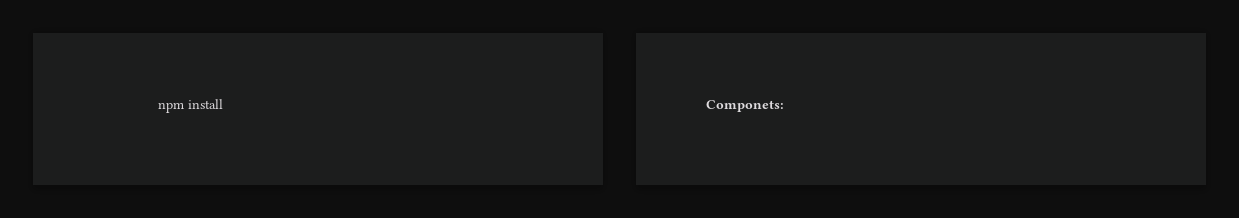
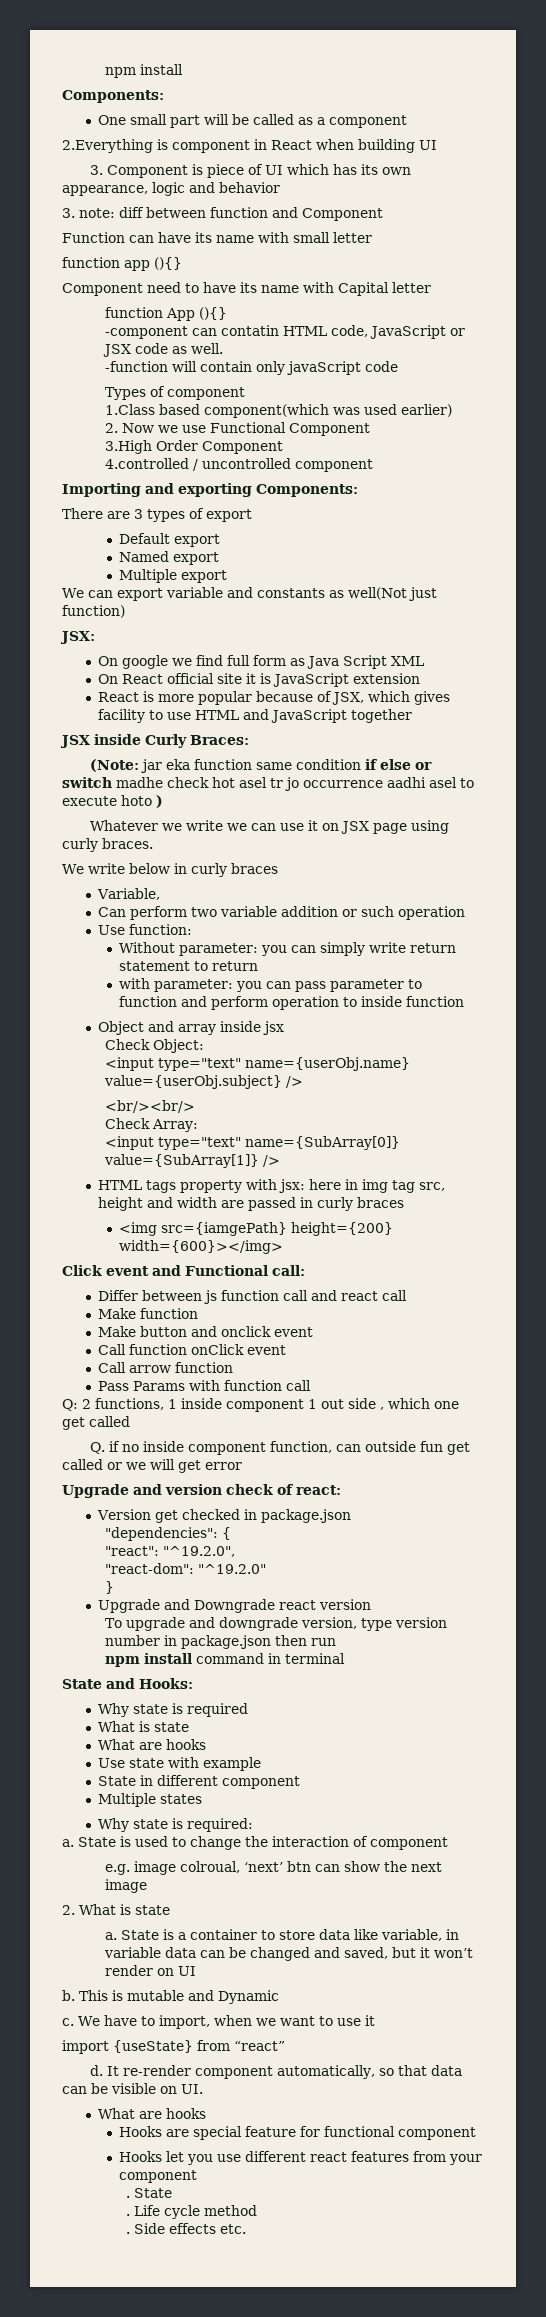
[706,100,784,112] Componets: -> [62,90,164,103] [98,114,408,128] [62,139,437,153] [89,164,411,178] [62,182,280,196] [62,207,383,221] [62,232,372,243] [62,257,182,271] [62,282,431,296] [104,307,227,321] [104,325,465,339] [102,343,223,357] [104,361,398,375] [104,386,245,400] [104,404,452,418] [104,422,370,436] [104,440,283,454] [104,458,373,472] [62,483,358,497] [62,508,252,522] [119,533,221,547] [119,551,220,565] [119,569,228,583] [62,587,437,601] [62,605,125,618] [60,631,95,644] [98,655,425,669] [98,673,421,687] [98,691,451,705] [98,709,413,723] [60,734,249,748] [89,759,432,773] [62,777,474,791] [62,795,163,808] [89,820,449,834] [62,838,153,852] [62,863,278,877] [97,888,161,900] [98,906,466,920] [98,924,193,935] [119,942,457,956] [119,961,259,971] [119,978,423,992] [119,996,465,1010] [98,1021,285,1035] [104,1039,204,1053] [104,1057,410,1071] [103,1075,303,1089] [104,1100,195,1113] [104,1118,198,1132] [104,1136,400,1150] [103,1154,280,1168] [98,1179,446,1193] [98,1197,405,1211] [119,1222,394,1236] [119,1240,284,1254] [62,1265,305,1276] [98,1290,408,1304] [98,1308,199,1319] [98,1326,314,1337] [98,1344,287,1355] [98,1362,234,1373] [98,1380,312,1391] [62,1398,459,1412] [62,1416,130,1430] [89,1441,470,1455] [62,1459,242,1473] [62,1484,341,1498] [97,1509,352,1523] [104,1527,231,1541] [104,1546,235,1557] [104,1563,266,1574] [104,1581,114,1594] [98,1599,372,1613] [104,1617,447,1631] [104,1635,336,1649] [104,1653,345,1667] [62,1678,193,1689] [98,1703,249,1717] [98,1721,190,1732] [98,1739,207,1750] [98,1757,262,1771] [98,1775,301,1789] [98,1793,203,1807] [98,1818,254,1832] [62,1836,448,1850] [104,1861,442,1875] [104,1879,147,1893] [62,1904,170,1915] [104,1929,459,1941] [103,1947,473,1961] [104,1965,196,1976] [62,1990,279,2004] [62,2015,375,2029] [62,2040,285,2054] [89,2065,462,2079] [62,2083,203,2094] [98,2108,207,2119] [119,2126,477,2140] [119,2151,483,2165] [119,2170,198,2183] [125,2188,172,2198] [125,2205,257,2219] [125,2223,246,2234] Components: // One small part will be called as a component // 2.Everything is component in React when building UI // 3. Component is piece of UI which has its own appearance, logic and behavior // 3. note: diff between function and Component // Function can have its name with small letter // function app (){} // Component need to have its name with Capital letter // function App (){} // -component can contatin HTML code, JavaScript or JSX code as well. // -function will contain only javaScript code // Types of component // 1.Class based component(which was used earlier) // 2. Now we use Functional Component // 3.High Order Component // 4.controlled / uncontrolled component // Importing and exporting Components: // There are 3 types of export // Default export // Named export // Multiple export // We can export variable and constants as well(Not just function) // JSX: // On google we find full form as Java Script XML // On React official site it is JavaScript extension // React is more popular because of JSX, which gives facility to use HTML and JavaScript together // JSX inside Curly Braces: // (Note: jar eka function same condition if else or switch madhe check hot asel tr jo occurrence aadhi asel to execute hoto ) // Whatever we write we can use it on JSX page using curly braces. // We write below in curly braces // Variable, // Can perform two variable addition or such operation // Use function: // Without parameter: you can simply write return statement to return // with parameter: you can pass parameter to function and perform operation to inside function // Object and array inside jsx // Check Object: // <input type="text" name={userObj.name} value={userObj.subject} /> // <br/><br/> // Check Array: // <input type="text" name={SubArray[0]} value={SubArray[1]} /> // HTML tags property with jsx: here in img tag src, height and width are passed in curly braces // <img src={iamgePath} height={200} width={600}></img> // Click event and Functional call: // Differ between js function call and react call // Make function // Make button and onclick event // Call function onClick event // Call arrow function // Pass Params with function call // Q: 2 functions, 1 inside component 1 out side , which one get called // Q. if no inside component function, can outside fun get called or we will get error // Upgrade and version check of react: // Version get checked in package.json // "dependencies": { // "react": "^19.2.0", // "react-dom": "^19.2.0" // } // Upgrade and Downgrade react version // To upgrade and downgrade version, type version number in package.json then run // npm install command in terminal // State and Hooks: // Why state is required // What is state // What are hooks // Use state with example // State in different component // Multiple states // Why state is required: // a. State is used to change the interaction of component // e.g. image colroual, ‘next’ btn can show the next image // 2. What is state // a. State is a container to store data like variable, in variable data can be changed and saved, but it won’t render on UI // b. This is mutable and Dynamic // c. We have to import, when we want to use it // import {useState} from “react” // d. It re-render component automatically, so that data can be visible on UI. // What are hooks // Hooks are special feature for functional component // Hooks let you use different react features from your component // . State // . Life cycle method // . Side effects etc.

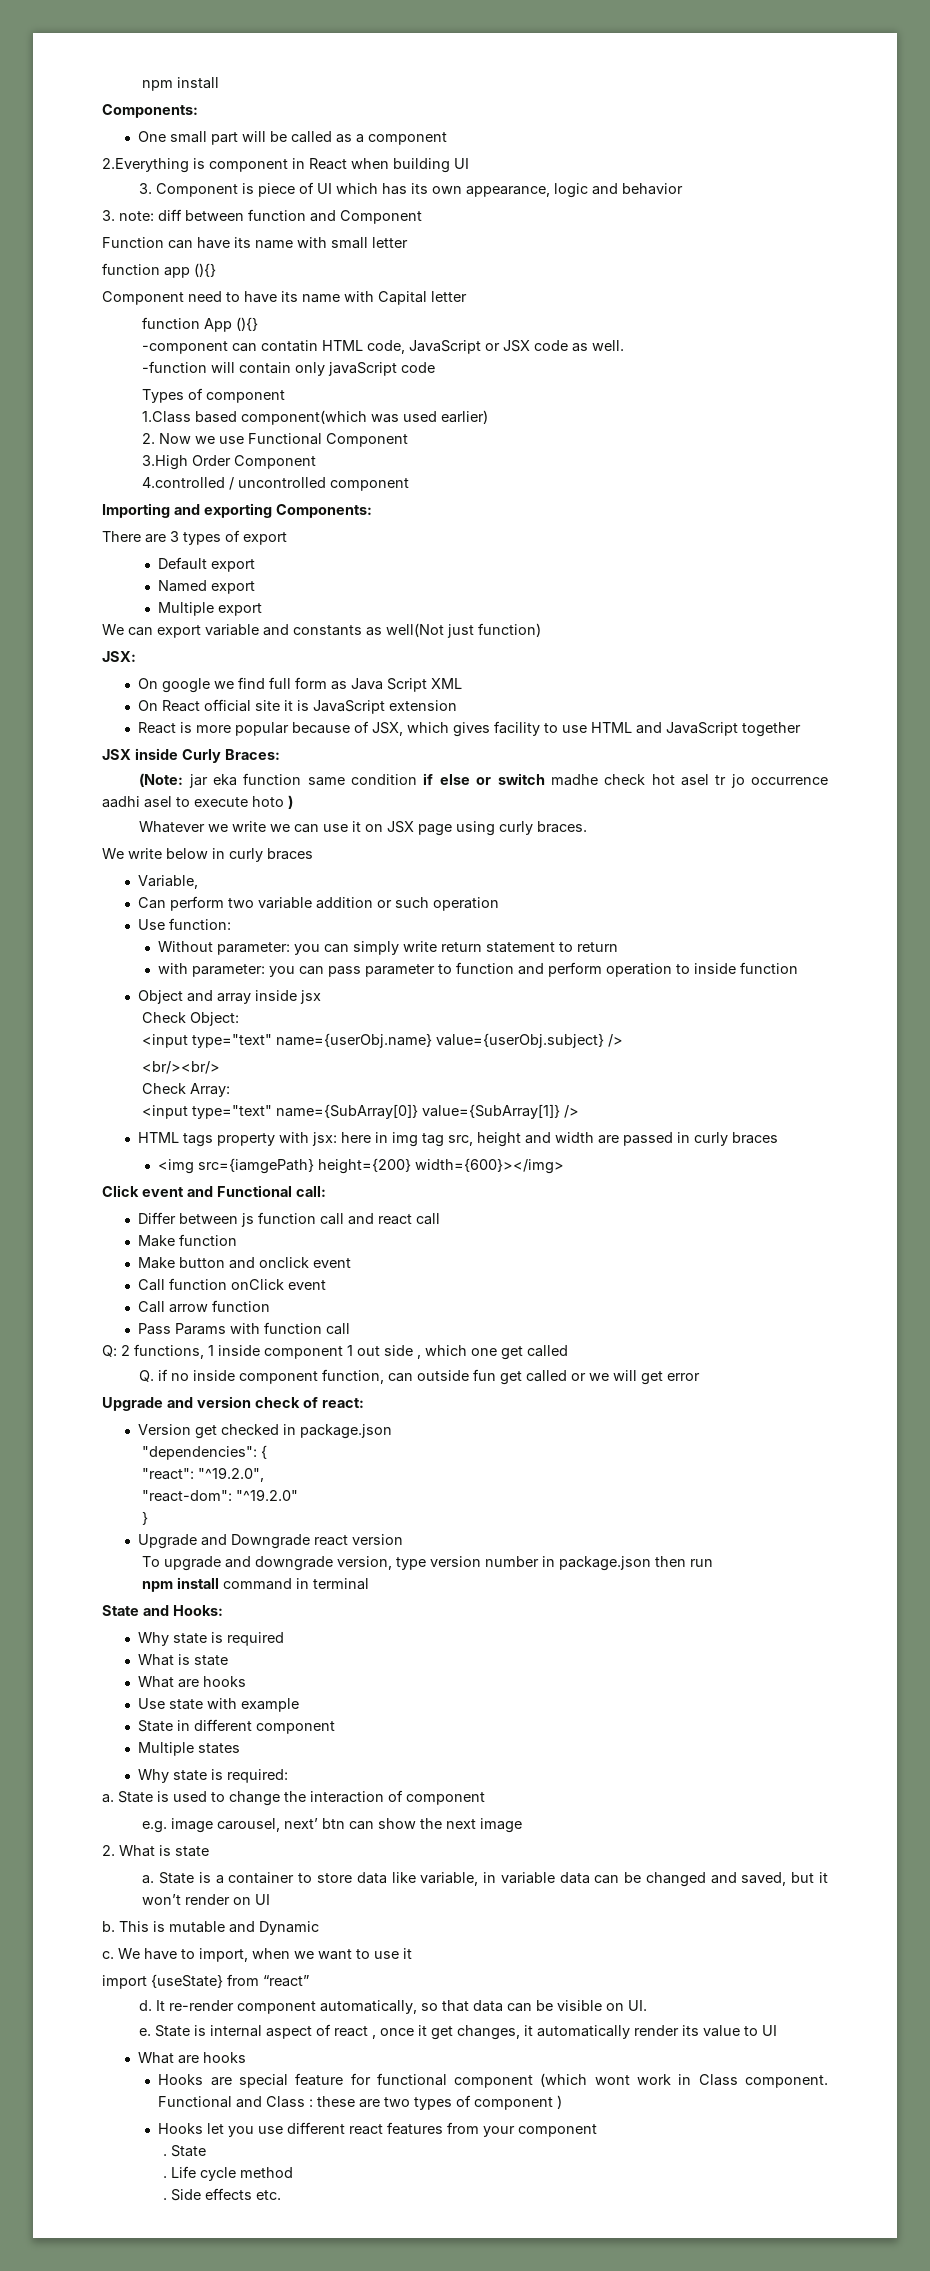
[179,1861,283,1873] colroual, ‘next’ -> [217,1818,319,1832] carousel, next’
(203, 2089) none -> [139,2024,778,2040] // e. State is internal aspect of react , once it get changes, it automatically render its value to UI
(477, 2133) none -> [540,2073,829,2088] [158,2095,563,2110] (which wont work in Class component. Functional and Class : these are two types of component )

